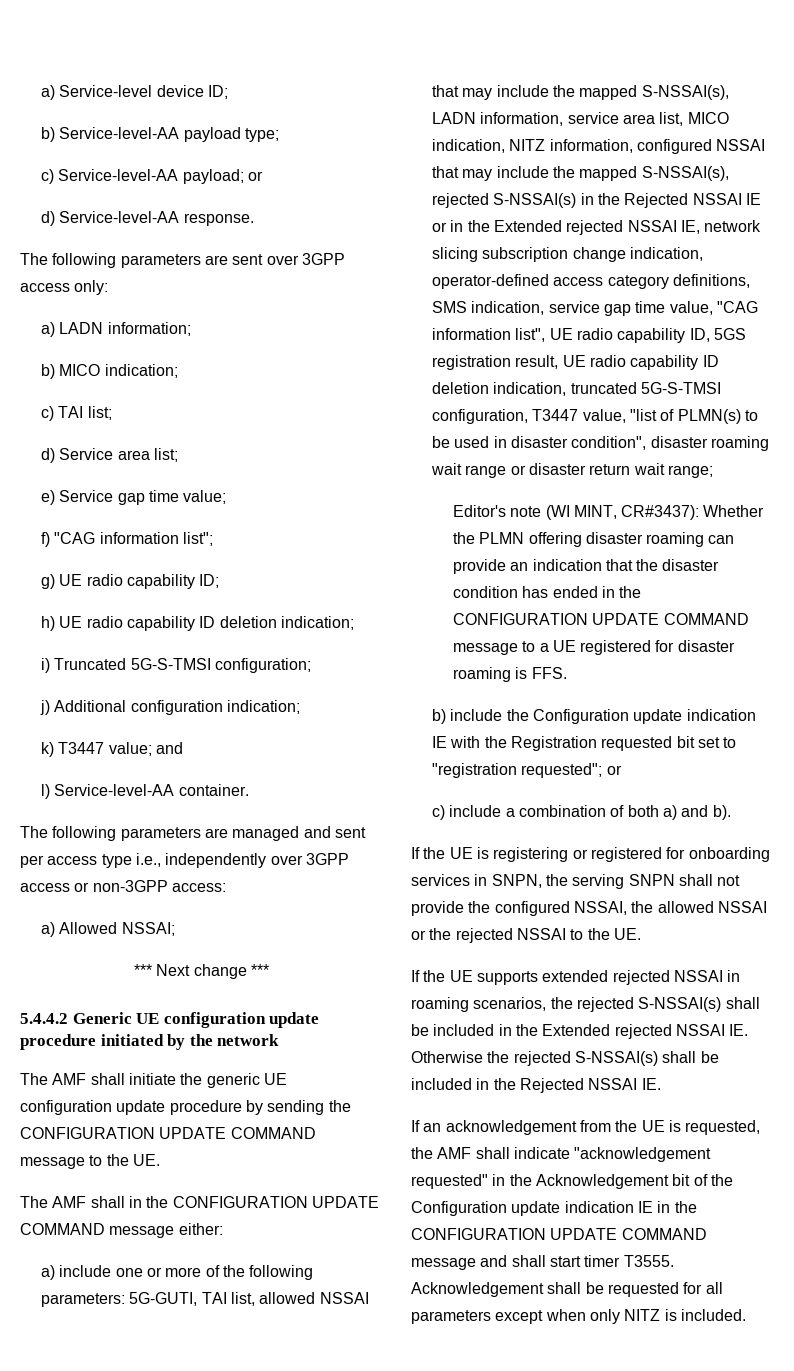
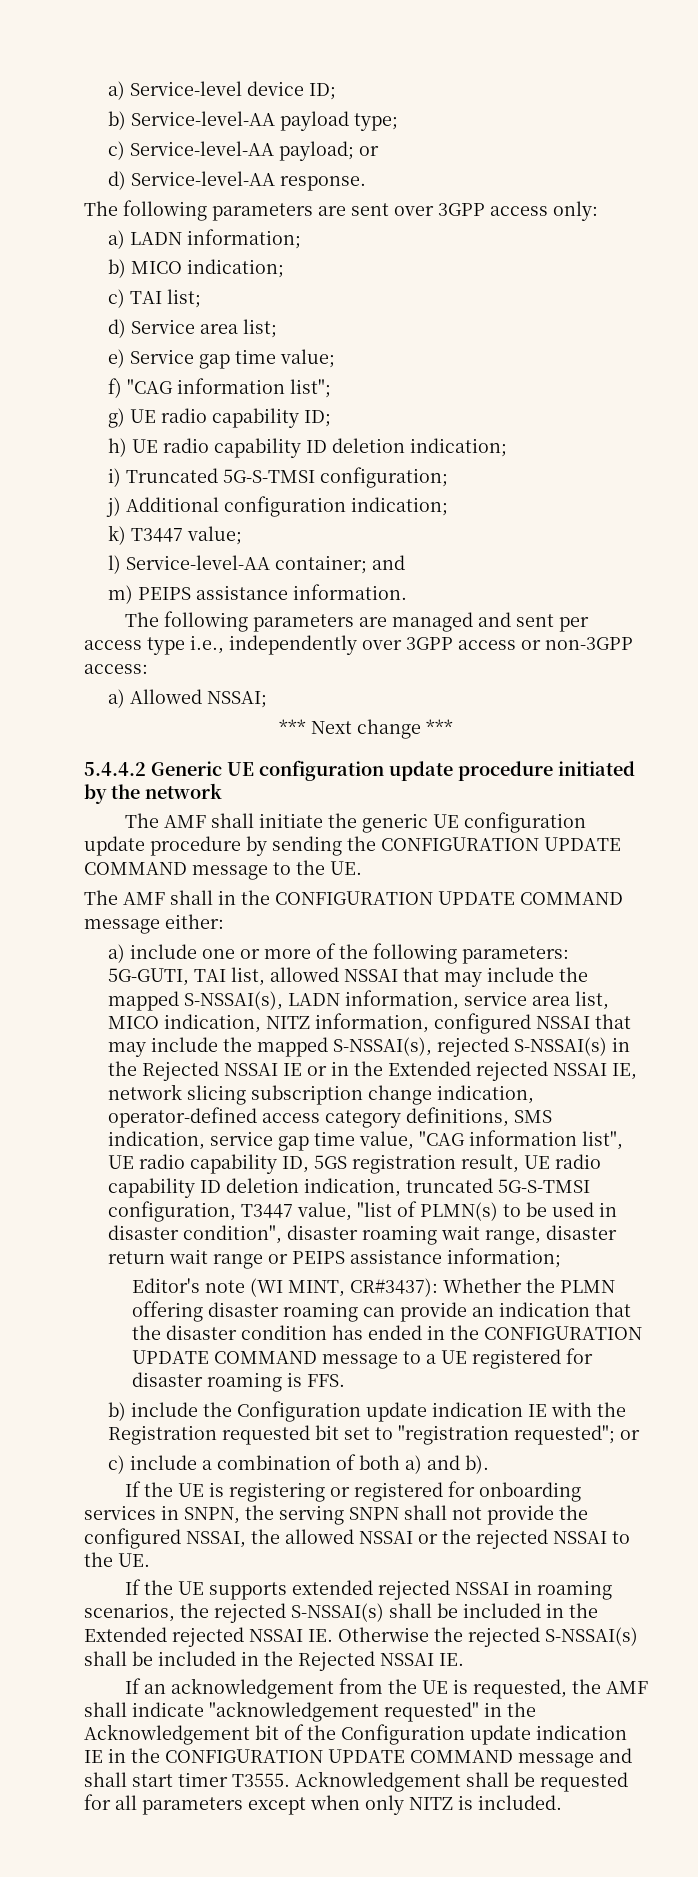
[155,742,183,754] and -> (243, 535) none
[178,784,249,796] container. -> [275,555,406,574] [108,584,408,604] container; and // m) PEIPS assistance information.
[465,465,526,478] range or -> [485,1230,542,1245] range,
[667,465,713,478] range; -> [213,1248,562,1269] range or PEIPS assistance information;

